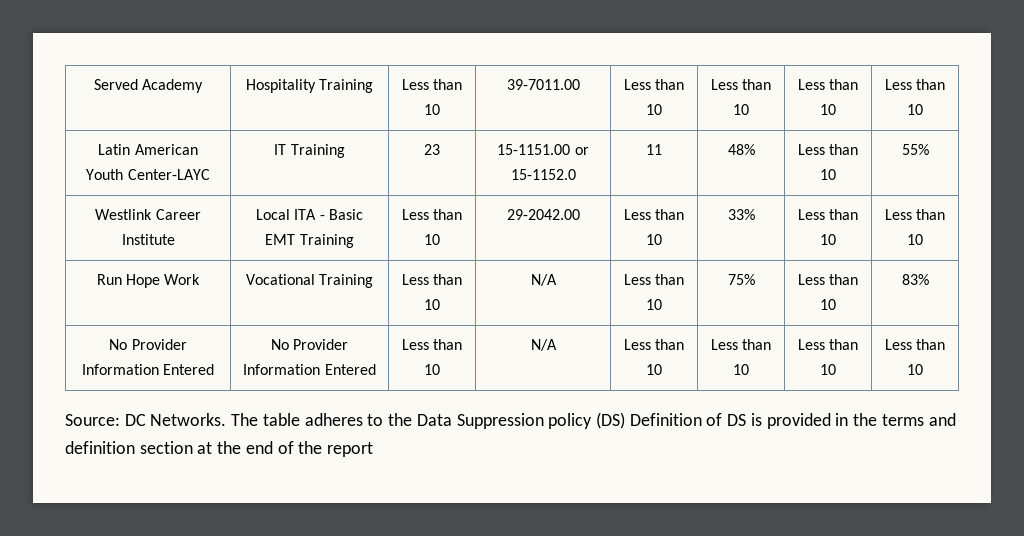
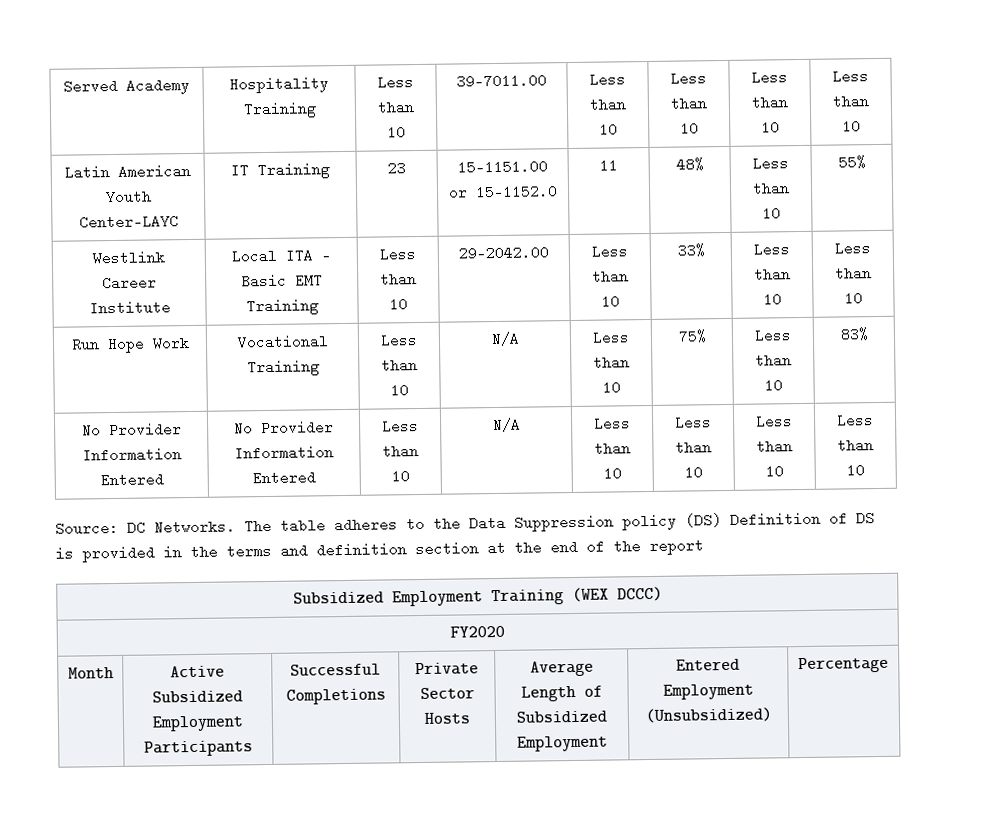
(374, 449) none -> [292,586,663,607] [450,625,505,638] [67,667,114,679] [170,665,225,678] [152,690,243,703] [152,715,244,732] [144,740,253,757] [290,663,381,676] [285,688,386,705] [415,662,479,676] [419,687,475,700] [424,712,470,724] [529,660,594,677] [520,685,603,702] [516,710,607,723] [517,735,608,752] [676,658,740,671] [662,683,754,700] [644,707,772,724] [798,656,889,674] // Subsidized Employment Training (WEX DCCC) // FY2020 // Month | Active Subsidized Employment Participants | Successful Completions | Private Sector Hosts | Average Length of Subsidized Employment | Entered Employment (Unsubsidized) | Percentage

